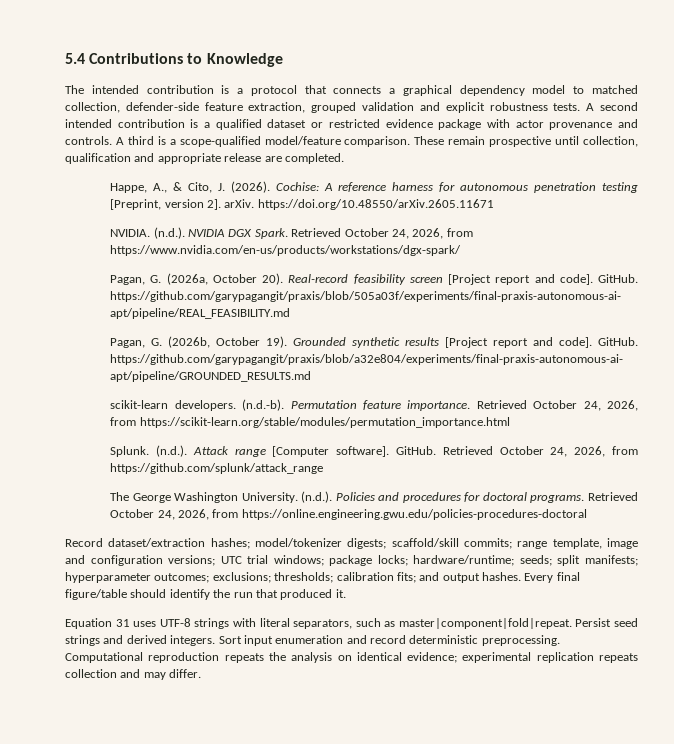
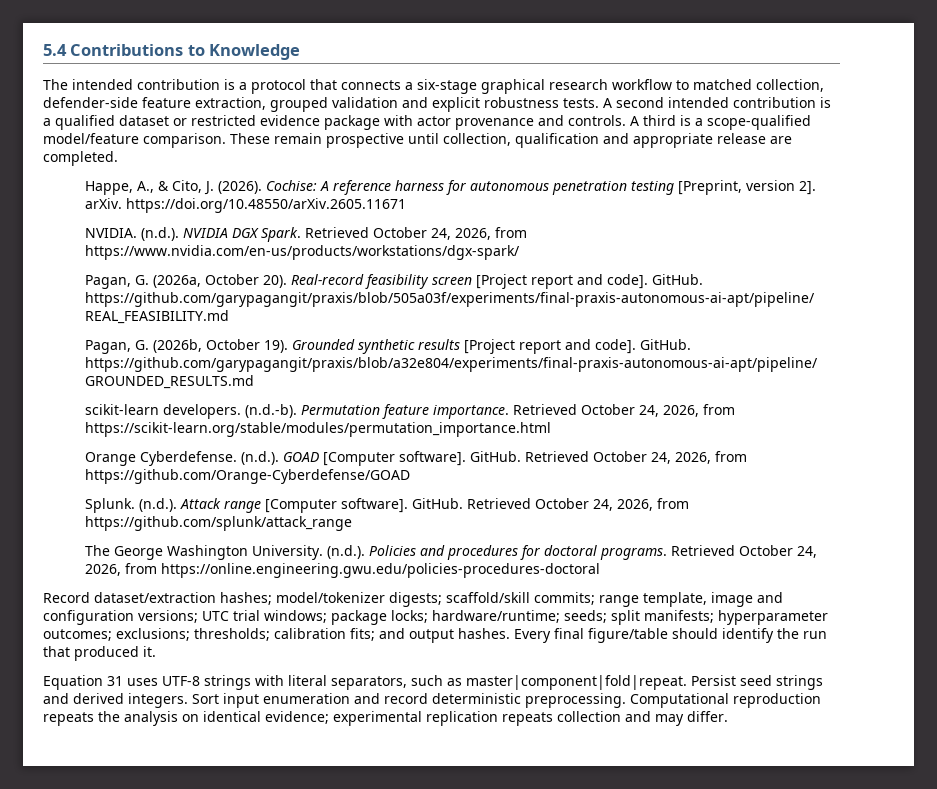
[402,85,566,96] graphical dependency model -> [417,79,672,94] six-stage graphical research workflow
(510, 422) none -> [84,451,747,466] [84,469,410,484] // Orange Cyberdefense. (n.d.). GOAD [Computer software]. GitHub. Retrieved October 24, 2026, from https://github.com/Orange-Cyberdefense/GOAD

